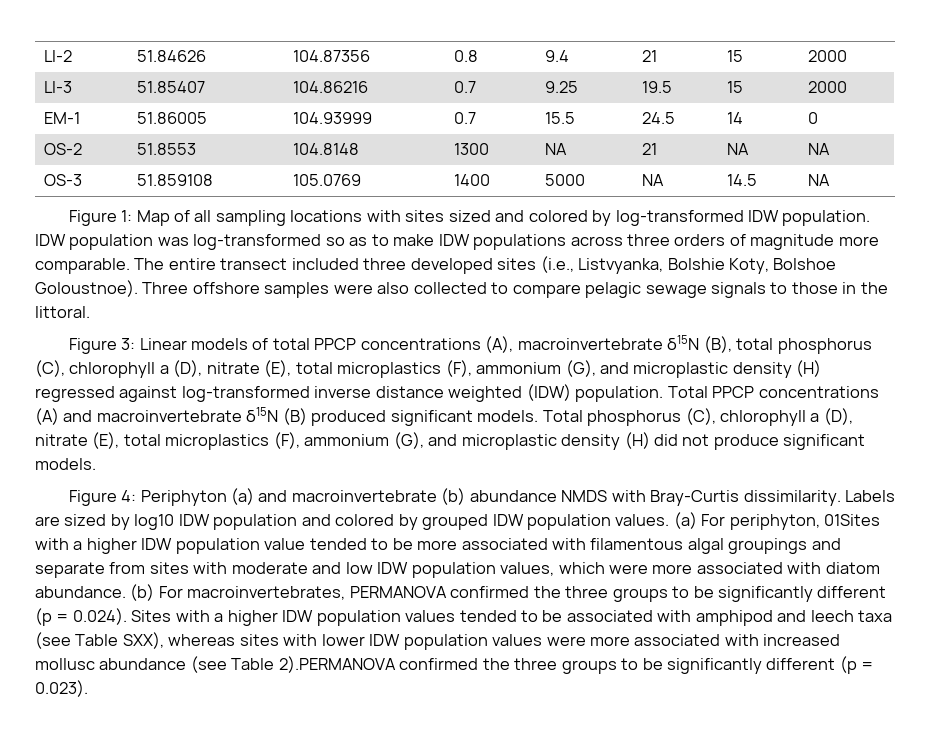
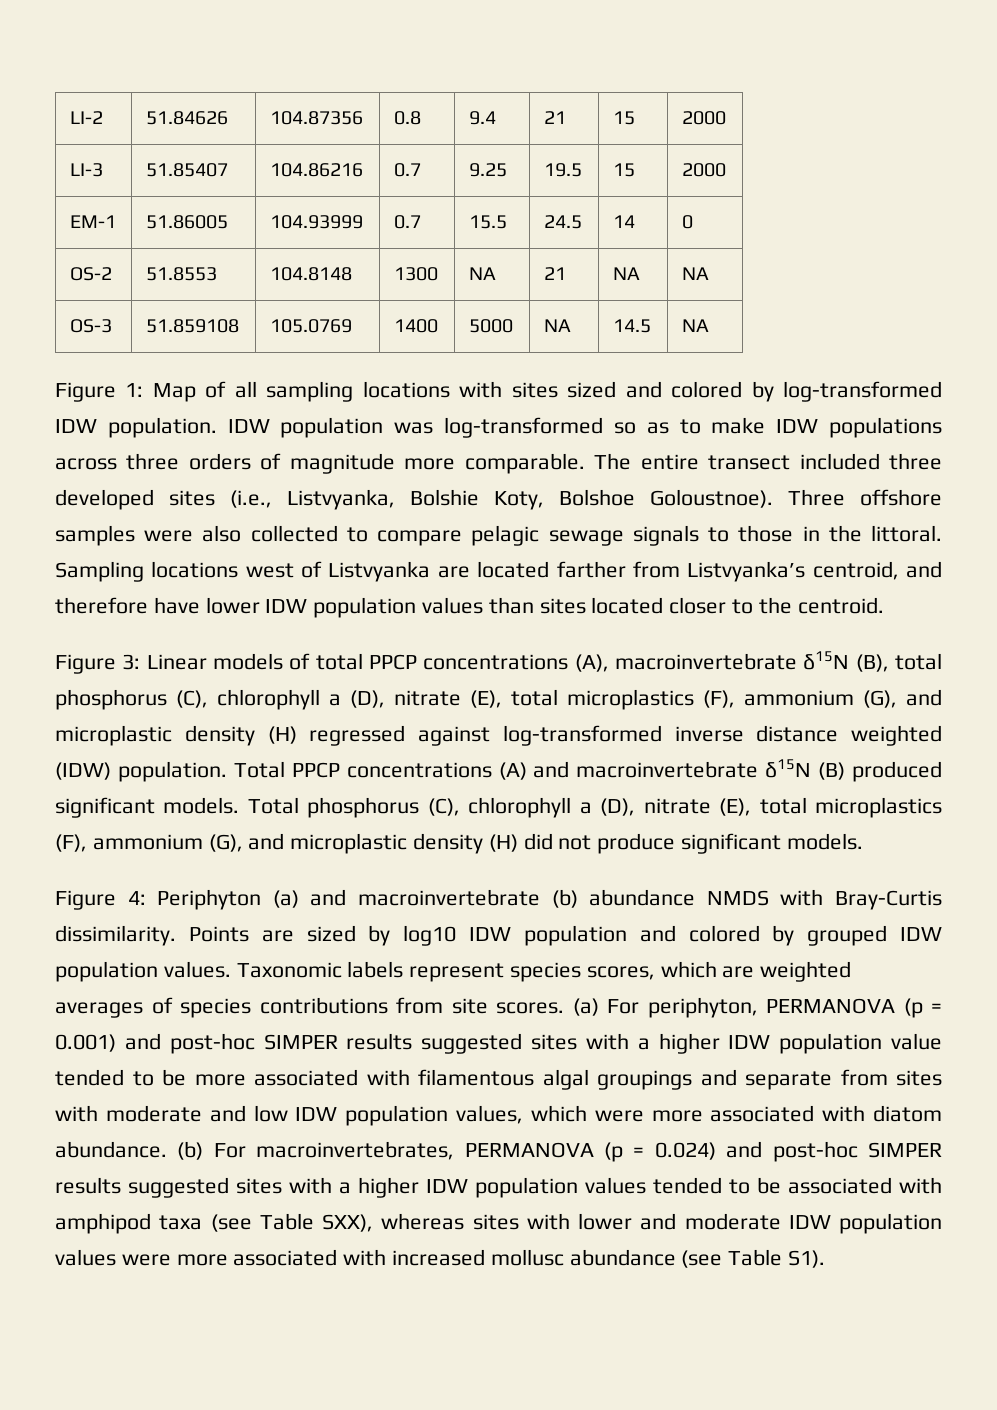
(90, 312) none -> [55,561,943,582] [55,597,884,618] Sampling locations west of Listvyanka are located farther from Listvyanka’s centroid, and therefore have lower IDW population values than sites located closer to the centroid.
[845,490,896,502] Labels -> [188,926,249,942] Points
[673,512,881,530] (a) For periphyton, 01Sites -> [236,961,852,982] [55,997,942,1018] [55,1033,577,1054] Taxonomic labels represent species scores, which are weighted averages of species contributions from site scores. (a) For periphyton, PERMANOVA (p = 0.001) and post-hoc SIMPER results suggested sites
[450,586,887,602] [35,608,172,626] confirmed the three groups to be significantly different (p = 0.024). Sites -> [603,1141,942,1162] [55,1177,282,1198] (p = 0.024) and post-hoc SIMPER results suggested sites
[777,610,854,622] and leech -> (151, 1223) none
(365, 640) none -> [640,1213,781,1230] and moderate
[278,656,874,674] [35,680,88,697] 2).PERMANOVA confirmed the three groups to be significantly different (p = 0.023). -> [788,1250,826,1268] S1).

